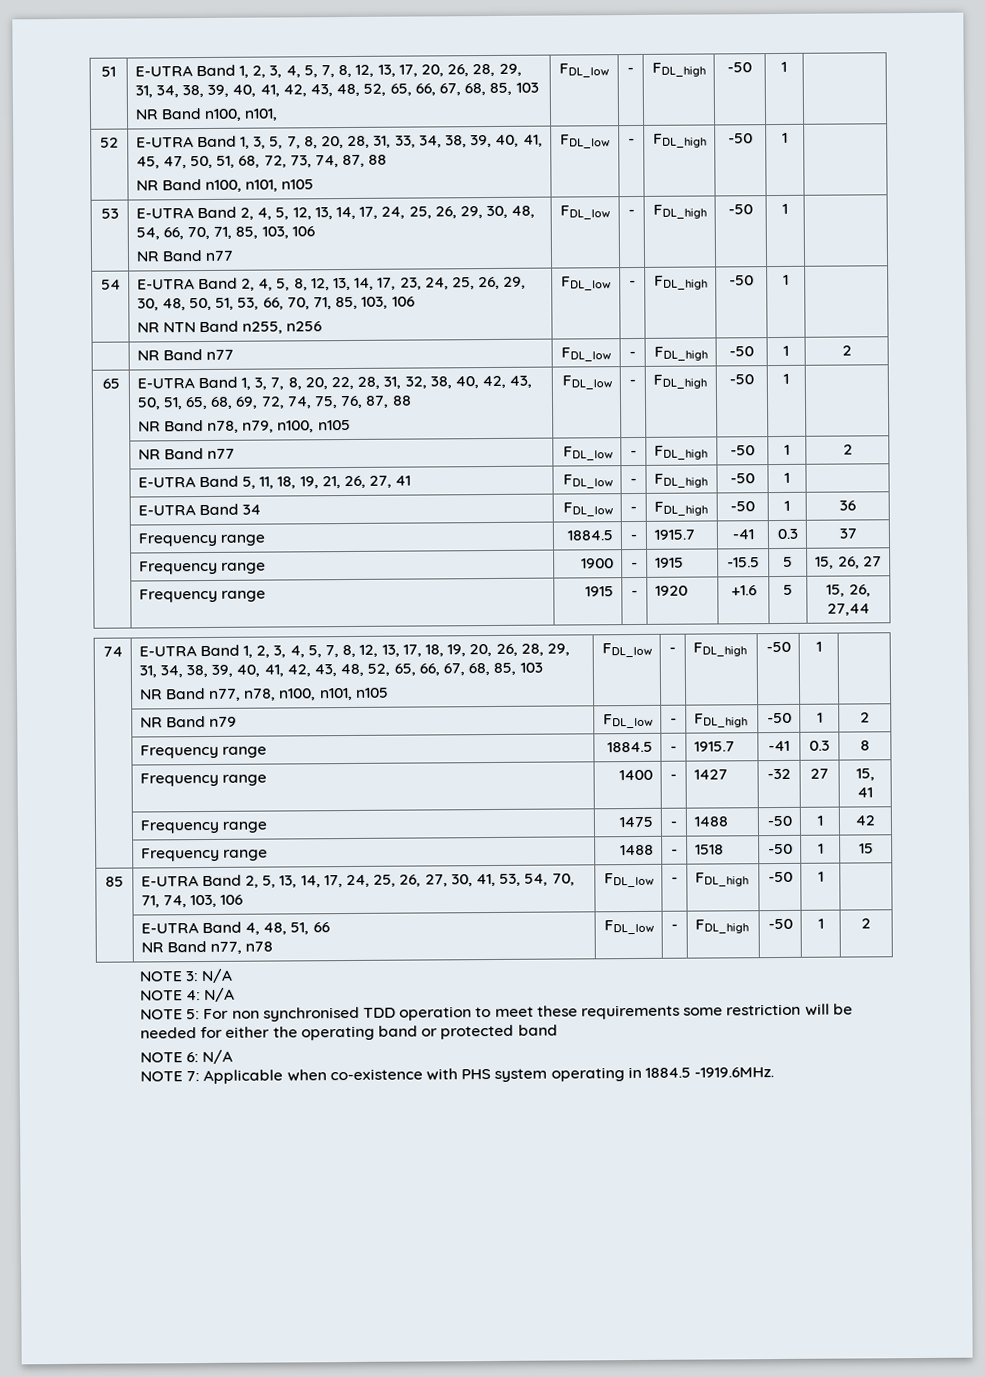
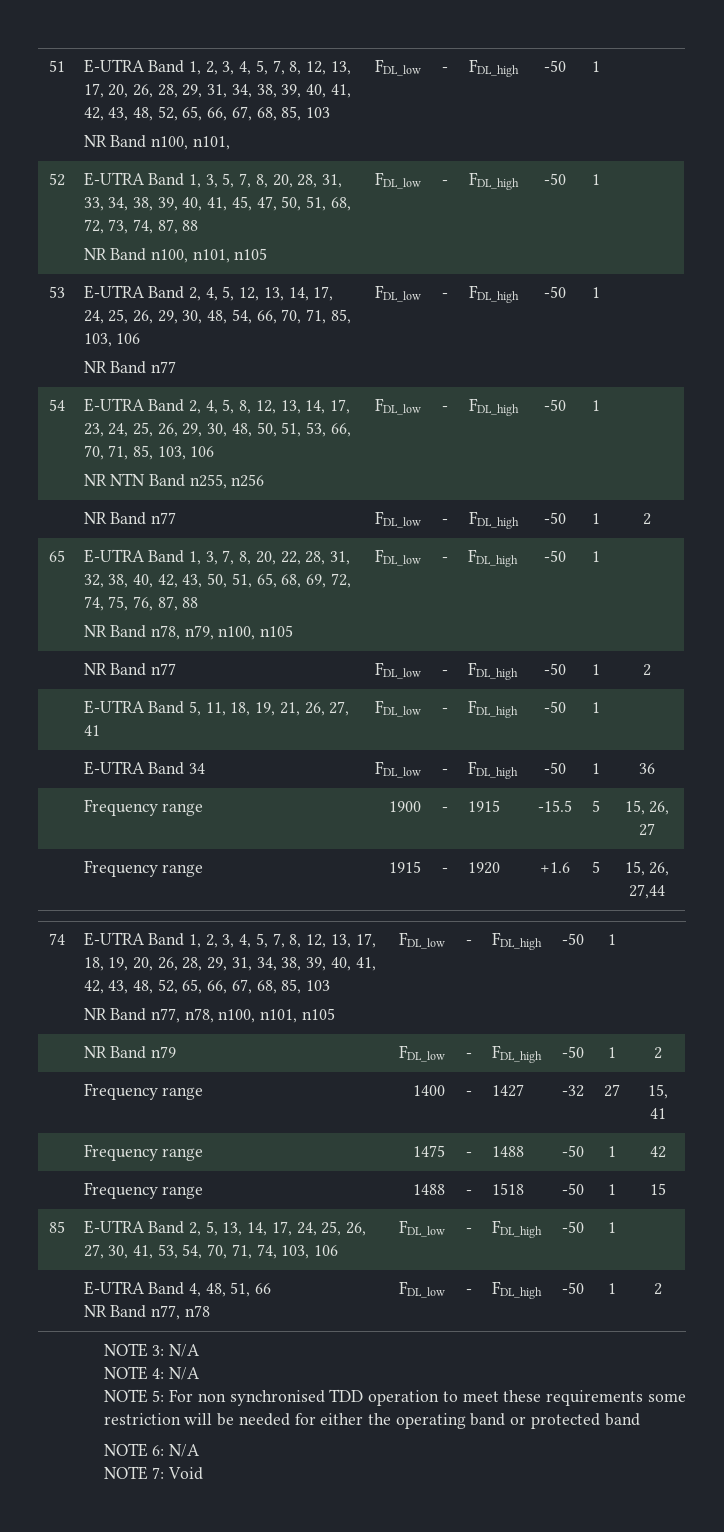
[137,532,265,547] [567,530,614,541] [630,533,637,541] [653,529,695,540] [731,529,754,540] [776,528,798,540] [838,528,857,539] // | Frequency range | 1884.5 | - | 1915.7 | -41 | 0.3 | 37 -> (655, 768) none
[139,744,267,759] [607,741,654,753] [670,745,677,752] [693,741,735,752] [768,740,790,752] [809,740,830,751] [860,740,870,751] // | Frequency range | 1884.5 | - | 1915.7 | -41 | 0.3 | 8 -> (662, 1053) none
[203,1066,775,1085] Applicable when co-existence with PHS system operating in 1884.5 -1919.6MHz. -> [168,1467,204,1480] Void

